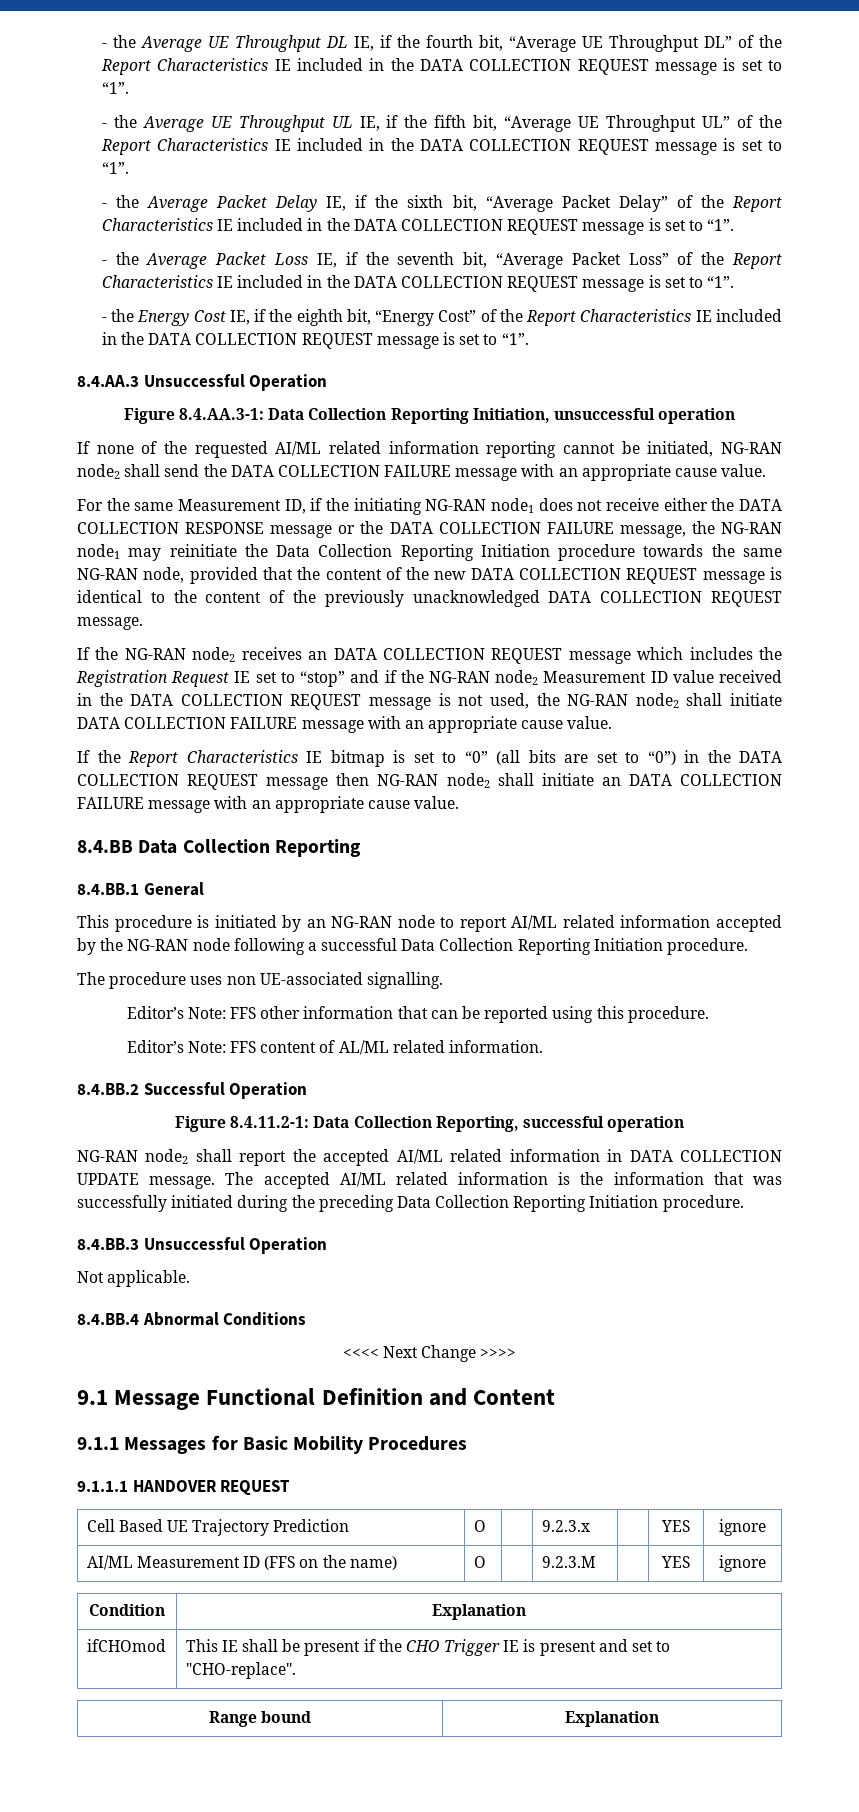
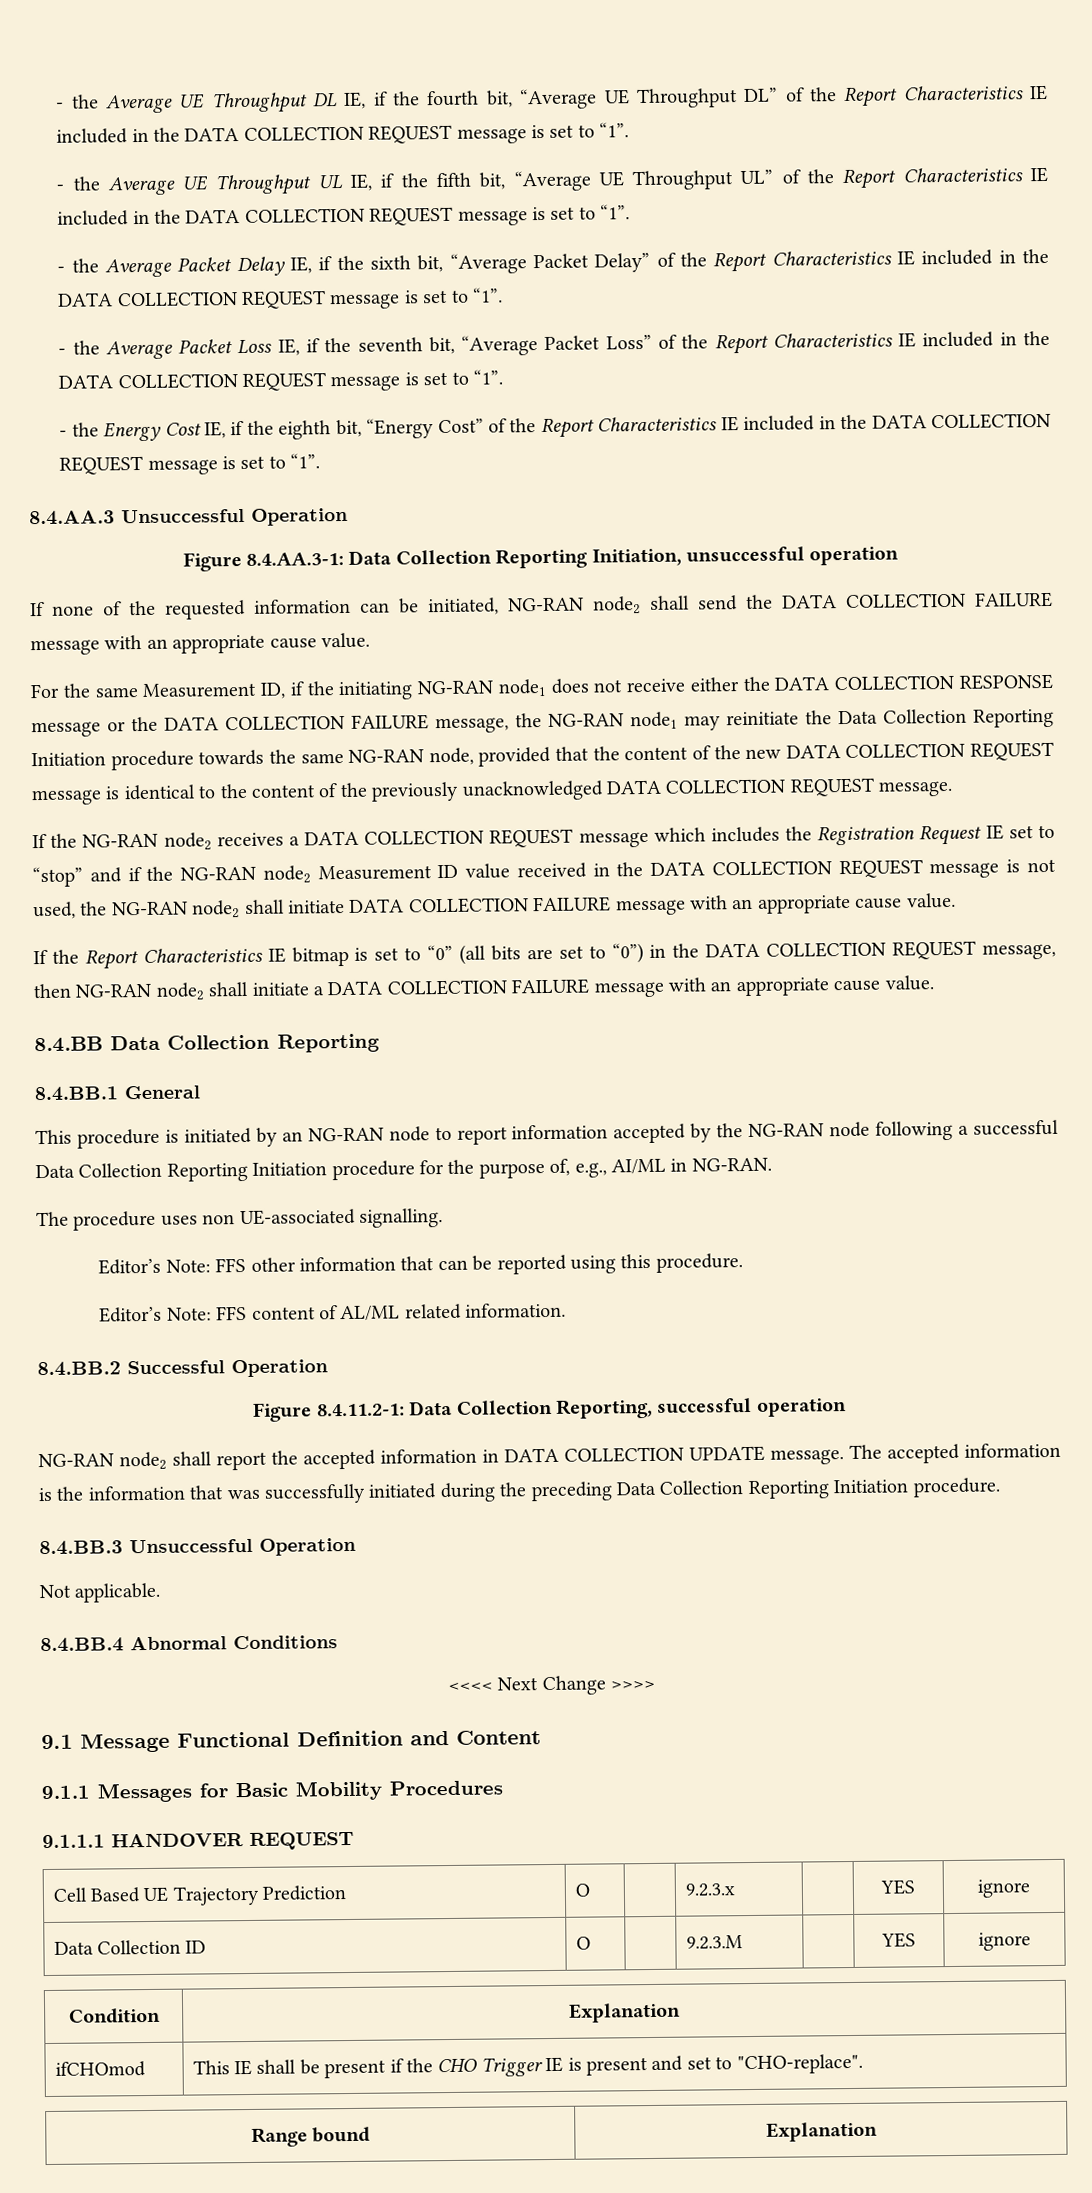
[275,441,615,458] AI/ML related information reporting cannot -> [254,598,390,614] information can
[308,651,328,660] an -> [288,836,300,846] a
[266,777,329,790] message -> [982,943,1057,960] message,
[601,777,621,786] an -> [313,986,324,996] a
[511,915,615,930] AI/ML related -> (508, 1135) none
[667,938,749,955] procedure. -> [331,1157,772,1181] procedure for the purpose of, e.g., AI/ML in NG-RAN.
[396,1149,503,1164] AI/ML related -> (376, 1459) none
[339,1172,448,1187] AI/ML related -> (960, 1453) none
[86,1555,397,1570] AI/ML Measurement ID (FFS on the name) -> [53,1939,207,1955] Data Collection ID

